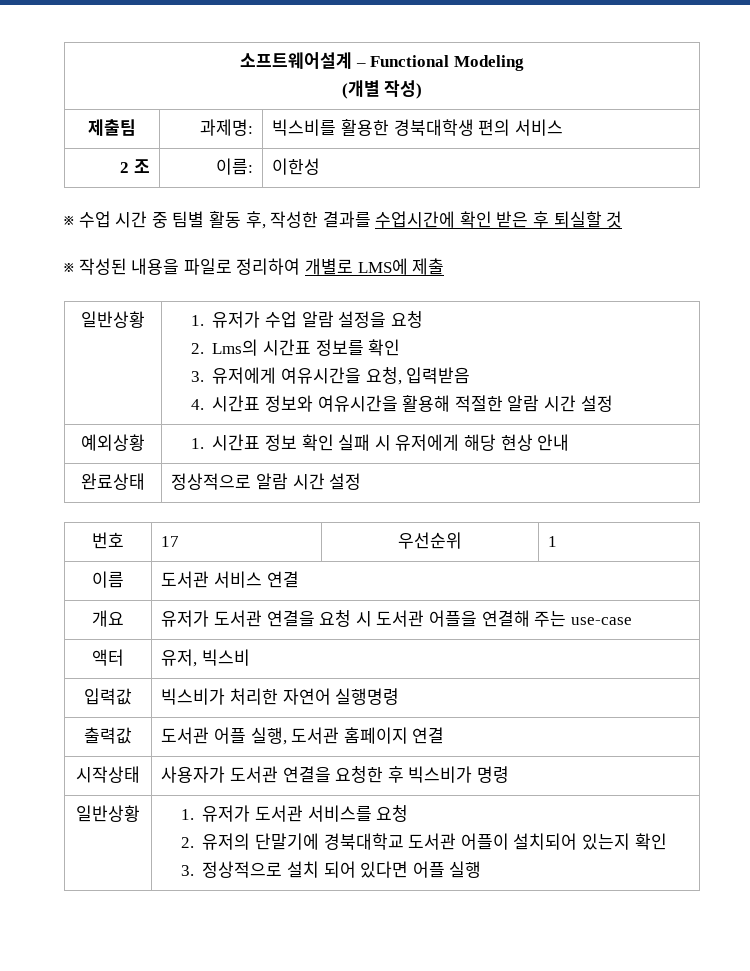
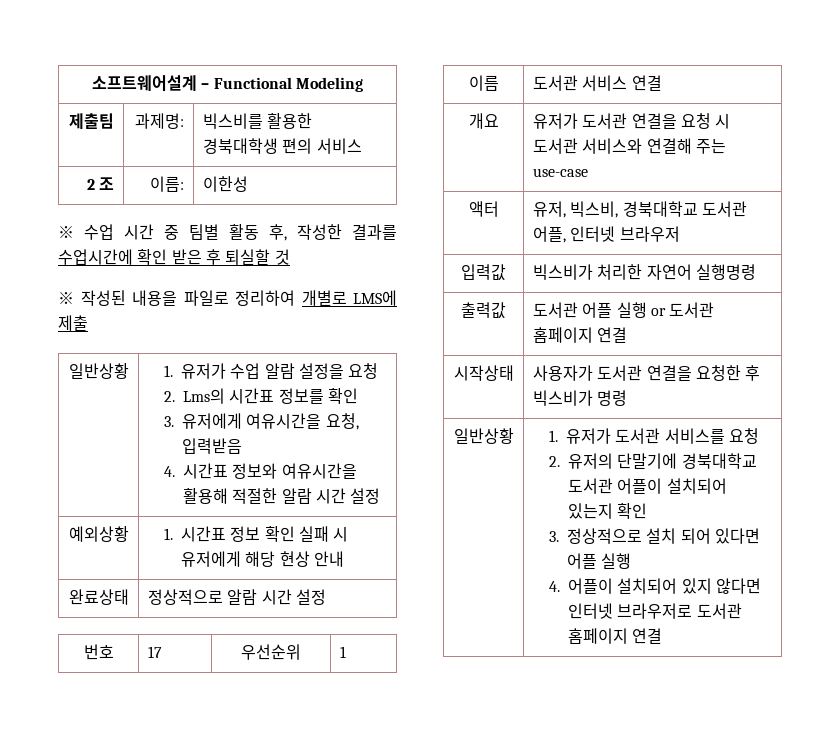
[341,80,423,99] // (개별 작성) -> (363, 84) none
[429,610,478,627] 어플을 -> [582,138,643,154] 서비스와
[202,649,251,666] 빅스비 -> [570,201,747,218] [532,226,680,243] 빅스비, 경북대학교 도서관 어플, 인터넷 브라우저
[250,727,287,745] 실행, -> [616,302,666,318] 실행 or
(482, 869) none -> [549,578,762,594] [568,603,742,619] [568,628,663,644] // 4. 어플이 설치되어 있지 않다면 인터넷 브라우저로 도서관 홈페이지 연결

